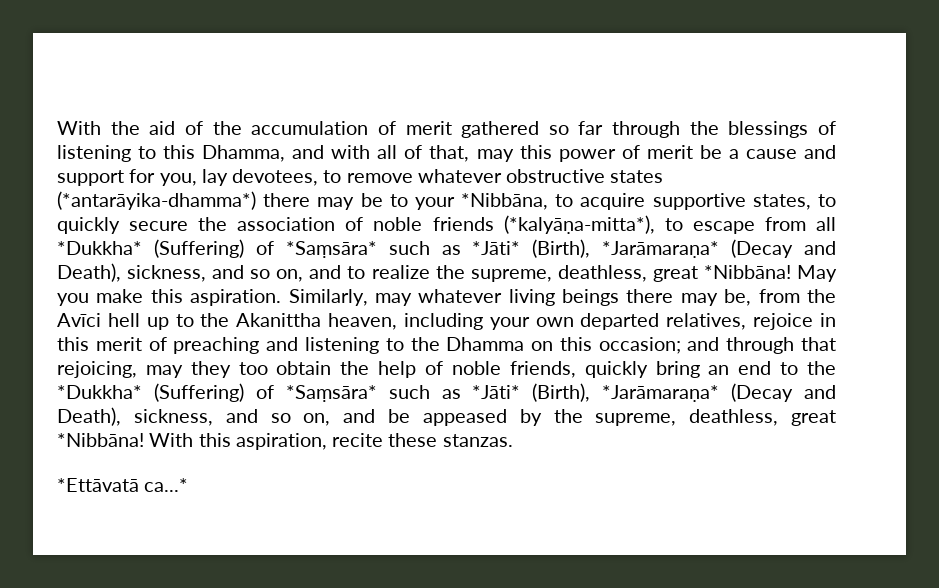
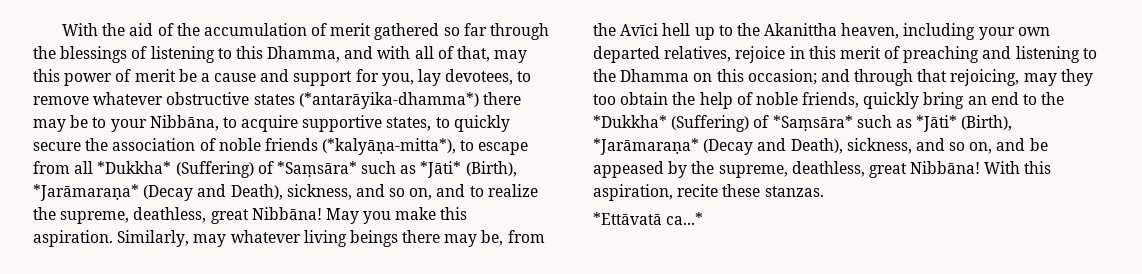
[461,193,549,210] *Nibbāna, -> [149,115,219,131] Nibbāna,
[703,265,791,279] *Nibbāna! -> [251,207,322,220] Nibbāna!
[57,433,144,447] *Nibbāna! -> [910,161,981,174] Nibbāna!

